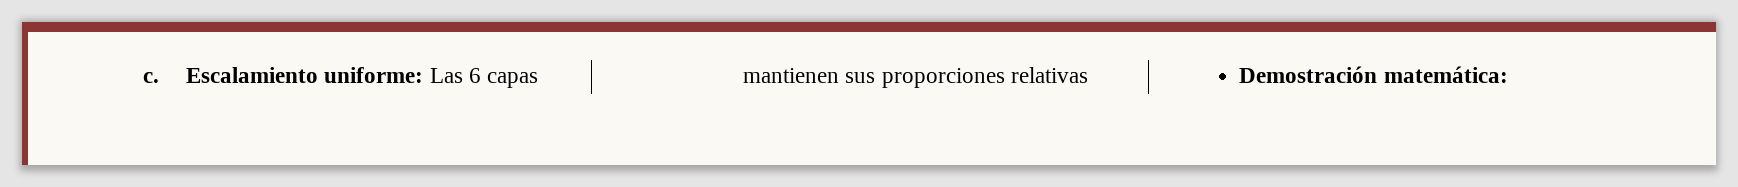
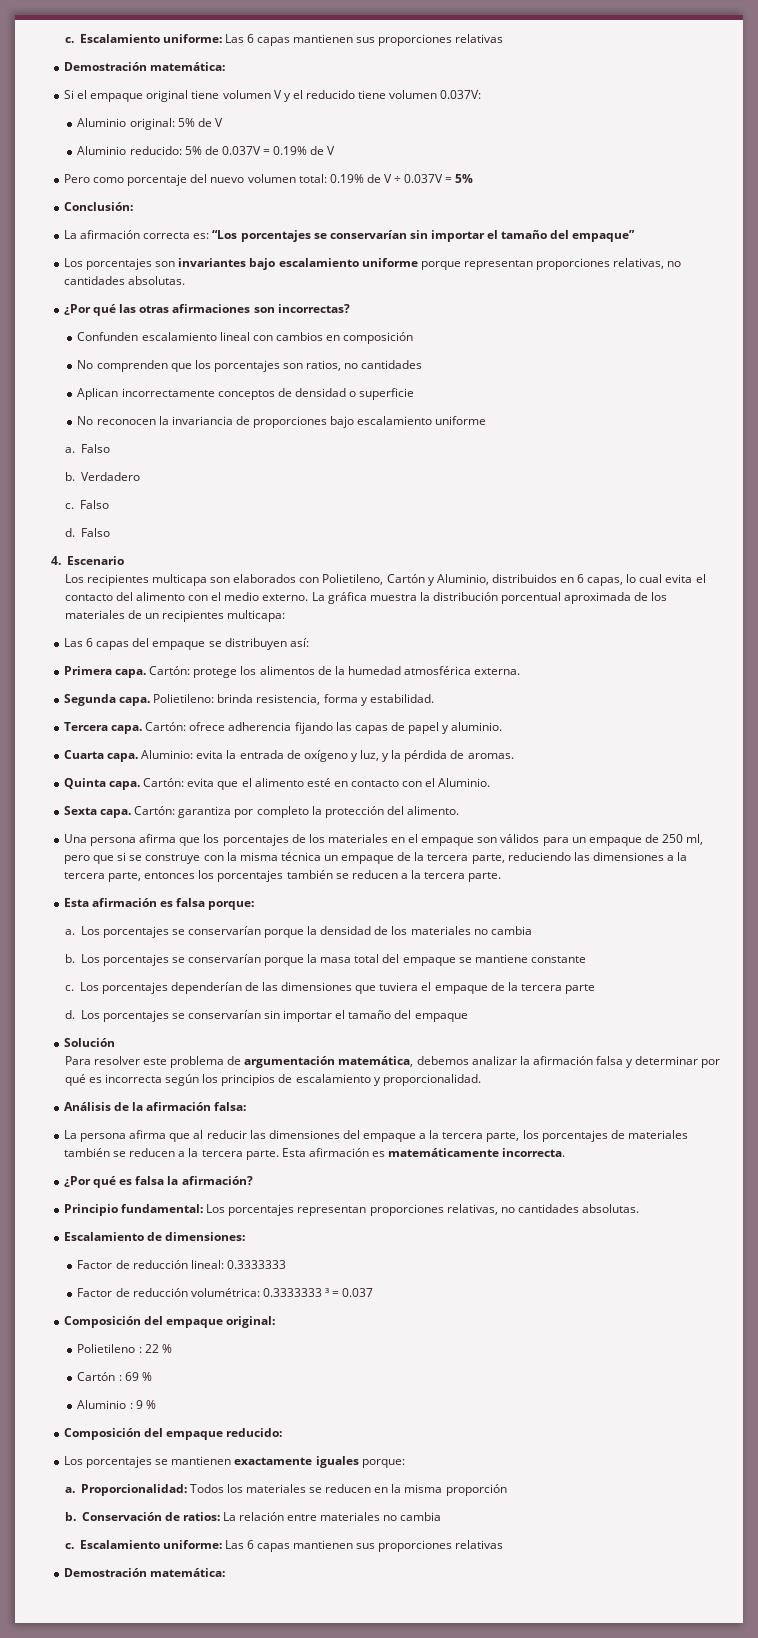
(1508, 74) none -> [64,90,482,102] [77,118,223,130] [77,146,336,155] [64,174,474,186] [64,202,134,211] [64,230,636,242] [64,258,682,270] [64,276,186,285] [64,304,350,316] [77,332,414,344] [77,360,423,372] [77,388,415,400] [77,416,487,428] [64,444,110,453] [64,472,140,481] [64,500,109,509] [64,528,110,537] [51,556,125,565] [64,574,706,586] [64,592,668,604] [64,610,286,622] [64,638,309,650] [64,666,521,678] [64,694,434,706] [64,722,503,734] [64,750,514,762] [64,778,491,790] [64,806,459,818] [64,834,704,846] [64,852,688,864] [64,870,502,882] [64,898,255,910] [64,926,532,938] [64,954,586,966] [64,982,595,994] [64,1010,468,1022] [64,1038,116,1047] [64,1056,721,1068] [64,1074,481,1086] [64,1102,247,1111] [64,1130,688,1142] [64,1148,566,1160] [64,1176,253,1188] [64,1204,639,1216] [64,1232,246,1241] [77,1260,286,1269] [77,1288,374,1297] [64,1316,276,1328] [77,1344,172,1353] [77,1372,152,1381] [77,1400,156,1409] [64,1428,283,1440] [64,1456,405,1468] [64,1484,507,1496] [64,1512,442,1521] [64,1540,504,1552] [64,1568,226,1577] // Si el empaque original tiene volumen V y el reducido tiene volumen 0.037V: // Aluminio original: 5% de V // Aluminio reducido: 5% de 0.037V = 0.19% de V // Pero como porcentaje del nuevo volumen total: 0.19% de V ÷ 0.037V = 5% // Conclusión: // La afirmación correcta es: “Los porcentajes se conservarían sin importar el tamaño del empaque” // Los porcentajes son invariantes bajo escalamiento uniforme porque representan proporciones relativas, no cantidades absolutas. // ¿Por qué las otras afirmaciones son incorrectas? // Confunden escalamiento lineal con cambios en composición // No comprenden que los porcentajes son ratios, no cantidades // Aplican incorrectamente conceptos de densidad o superficie // No reconocen la invariancia de proporciones bajo escalamiento uniforme // a. Falso // b. Verdadero // c. Falso // d. Falso // 4. Escenario // Los recipientes multicapa son elaborados con Polietileno, Cartón y Aluminio, distribuidos en 6 capas, lo cual evita el contacto del alimento con el medio externo. La gráfica muestra la distribución porcentual aproximada de los materiales de un recipientes multicapa: // Las 6 capas del empaque se distribuyen así: // Primera capa. Cartón: protege los alimentos de la humedad atmosférica externa. // Segunda capa. Polietileno: brinda resistencia, forma y estabilidad. // Tercera capa. Cartón: ofrece adherencia fijando las capas de papel y aluminio. // Cuarta capa. Aluminio: evita la entrada de oxígeno y luz, y la pérdida de aromas. // Quinta capa. Cartón: evita que el alimento esté en contacto con el Aluminio. // Sexta capa. Cartón: garantiza por completo la protección del alimento. // Una persona afirma que los porcentajes de los materiales en el empaque son válidos para un empaque de 250 ml, pero que si se construye con la misma técnica un empaque de la tercera parte, reduciendo las dimensiones a la tercera parte, entonces los porcentajes también se reducen a la tercera parte. // Esta afirmación es falsa porque: // a. Los porcentajes se conservarían porque la densidad de los materiales no cambia // b. Los porcentajes se conservarían porque la masa total del empaque se mantiene constante // c. Los porcentajes dependerían de las dimensiones que tuviera el empaque de la tercera parte // d. Los porcentajes se conservarían sin importar el tamaño del empaque // Solución // Para resolver este problema de argumentación matemática, debemos analizar la afirmación falsa y determinar por qué es incorrecta según los principios de escalamiento y proporcionalidad. // Análisis de la afirmación falsa: // La persona afirma que al reducir las dimensiones del empaque a la tercera parte, los porcentajes de materiales también se reducen a la tercera parte. Esta afirmación es matemáticamente incorrecta. // ¿Por qué es falsa la afirmación? // Principio fundamental: Los porcentajes representan proporciones relativas, no cantidades absolutas. // Escalamiento de dimensiones: // Factor de reducción lineal: 0.3333333 // Factor de reducción volumétrica: 0.3333333 ³ = 0.037 // Composición del empaque original: // Polietileno : 22 % // Cartón : 69 % // Aluminio : 9 % // Composición del empaque reducido: // Los porcentajes se mantienen exactamente iguales porque: // a. Proporcionalidad: Todos los materiales se reducen en la misma proporción // b. Conservación de ratios: La relación entre materiales no cambia // c. Escalamiento uniforme: Las 6 capas mantienen sus proporciones relativas // Demostración matemática:

